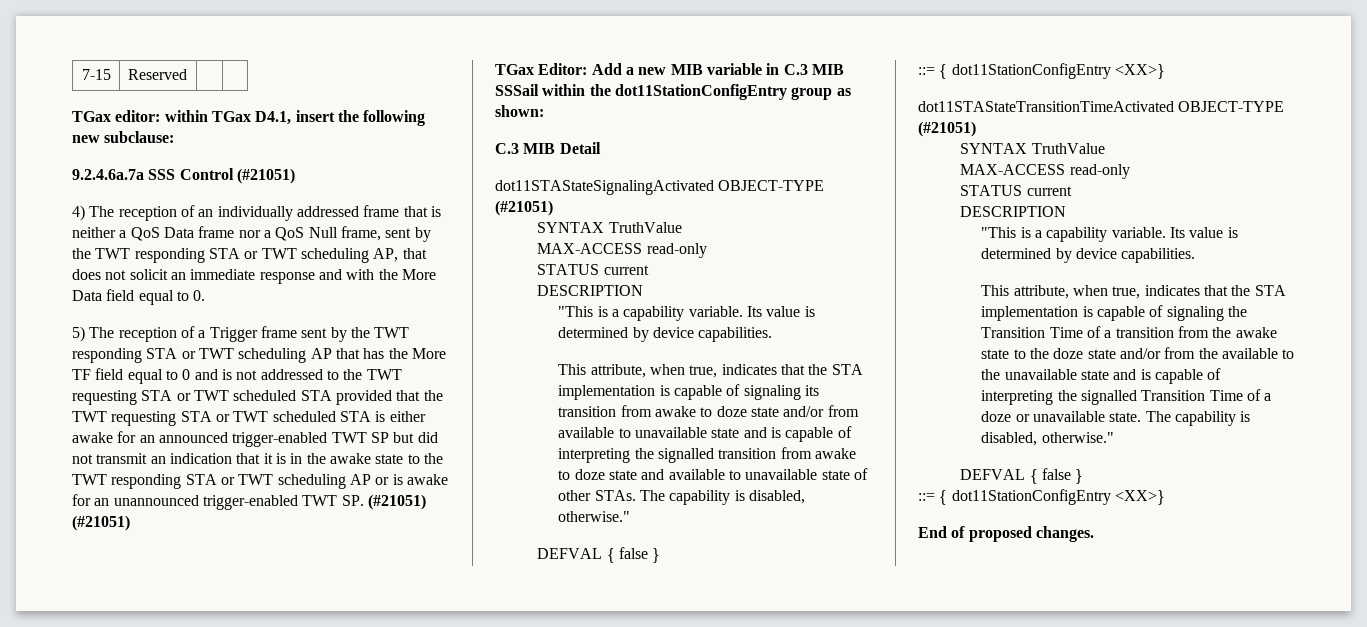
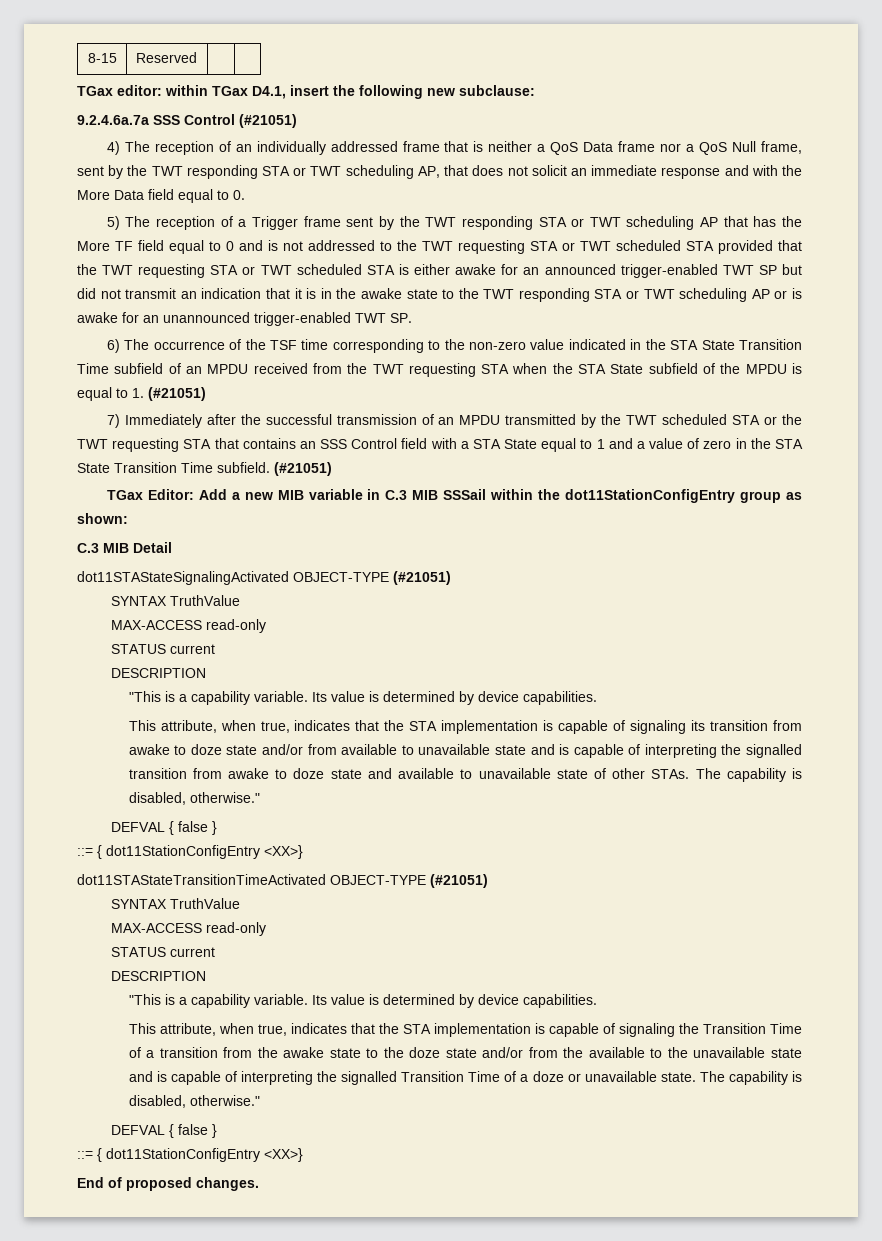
[81,69,111,80] 7-15 -> [87,53,117,63] 8-15
[367,494,426,510] (#21051) -> [106,339,802,353] [77,363,802,377] [77,387,206,401] [106,414,802,428] [77,438,803,452] [77,462,270,473] // 6) The occurrence of the TSF time corresponding to the non-zero value indicated in the STA State Transition Time subfield of an MPDU received from the TWT requesting STA when the STA State subfield of the MPDU is equal to 1. (#21051) // 7) Immediately after the successful transmission of an MPDU transmitted by the TWT scheduled STA or the TWT requesting STA that contains an SSS Control field with a STA State equal to 1 and a value of zero in the STA State Transition Time subfield.

